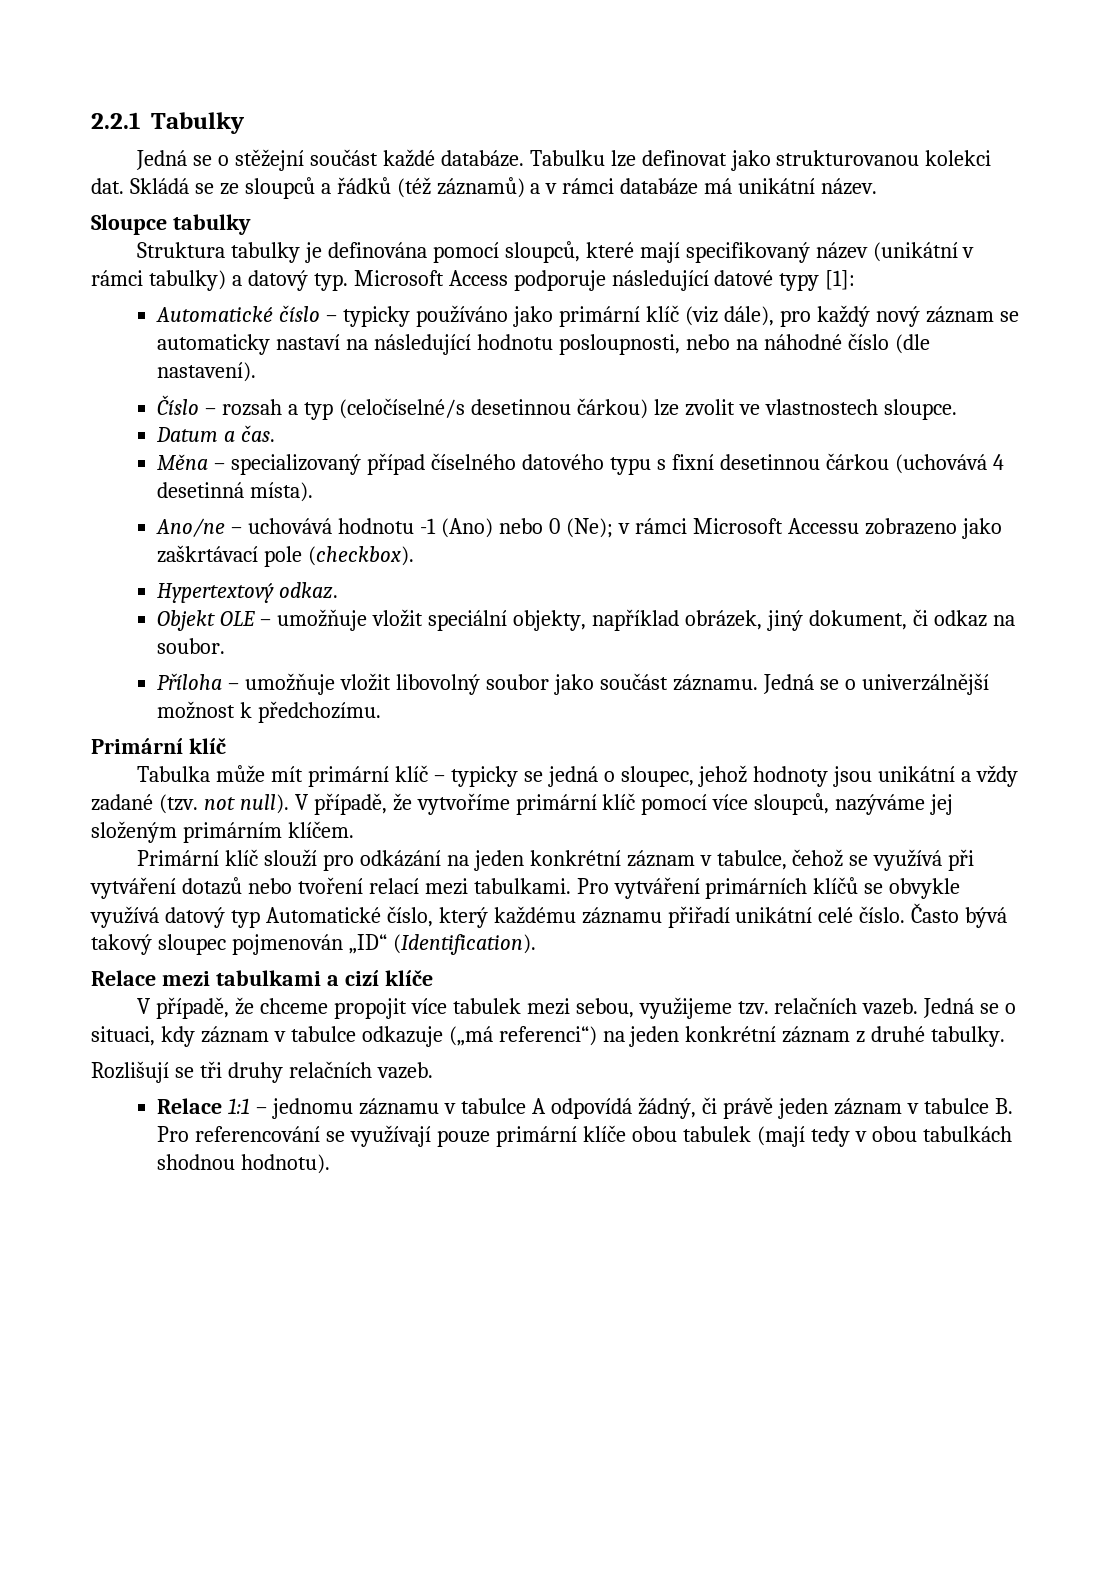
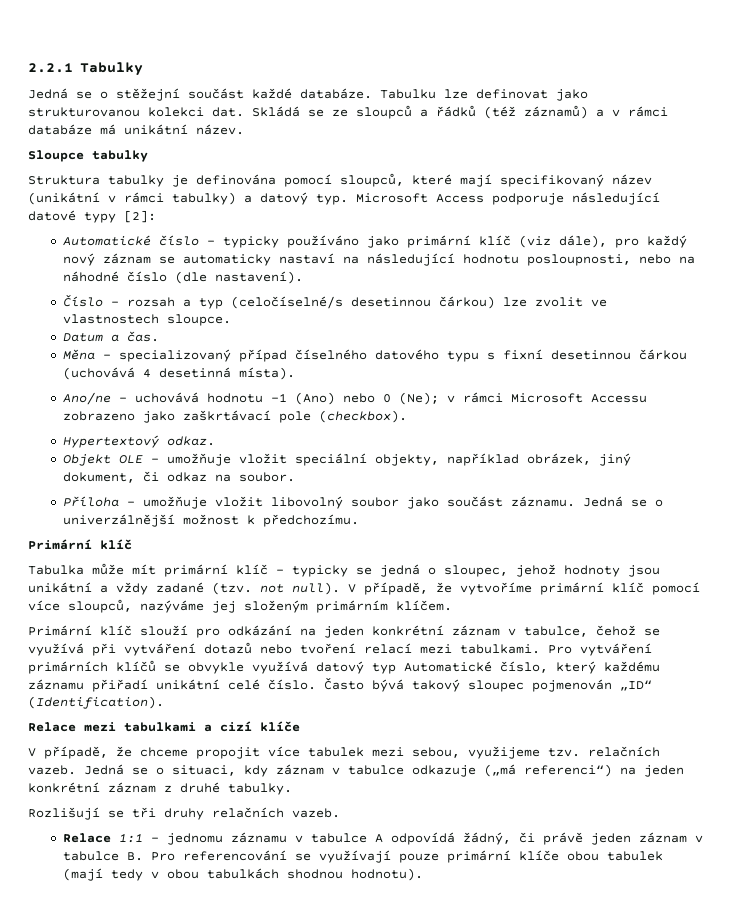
[825,270,856,290] [1]: -> [124,210,156,223] [2]:

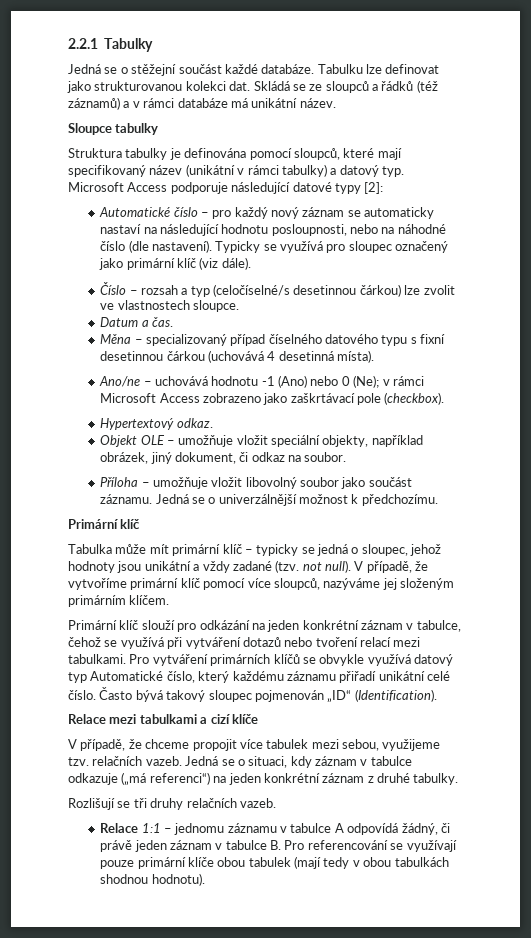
[223,235,608,248] typicky používáno jako primární klíč (viz dále), -> (209, 214) none
(304, 277) none -> [215,241,449,253] [99,257,251,270] Typicky se využívá pro sloupec označený jako primární klíč (viz dále).
[591,394,648,403] Accessu -> [159,393,200,403] Access

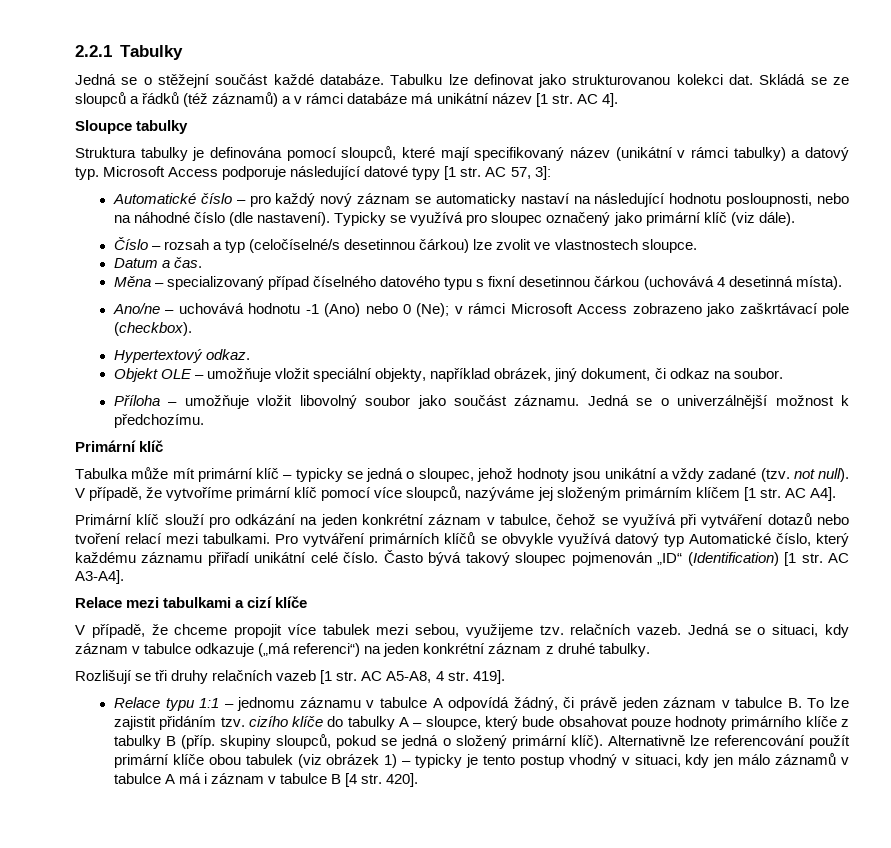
[299,98,336,108] název. -> [491,93,618,107] název [1 str. AC 4].
[364,182,384,194] [2]: -> [444,166,551,180] [1 str. AC 57, 3]:
[129,595,170,605] klíčem. -> [695,487,836,501] klíčem [1 str. AC A4].
[354,689,437,702] (Identification). -> [687,552,849,566] [75,570,124,584] (Identification) [1 str. AC A3-A4].
[239,798,276,808] [100,823,139,833] vazeb. // Relace -> [276,670,505,684] [113,697,195,711] vazeb [1 str. AC A5-A8, 4 str. 419]. // Relace typu
[284,840,457,852] [100,856,449,869] [100,873,205,886] Pro referencování se využívají pouze primární klíče obou tabulek (mají tedy v obou tabulkách shodnou hodnotu). -> [807,697,849,708] [113,716,849,730] [113,734,850,749] [113,753,850,768] [113,773,419,787] To lze zajistit přidáním tzv. cizího klíče do tabulky A – sloupce, který bude obsahovat pouze hodnoty primárního klíče z tabulky B (příp. skupiny sloupců, pokud se jedná o složený primární klíč). Alternativně lze referencování použít primární klíče obou tabulek (viz obrázek 1) – typicky je tento postup vhodný v situaci, kdy jen málo záznamů v tabulce A má i záznam v tabulce B [4 str. 420].

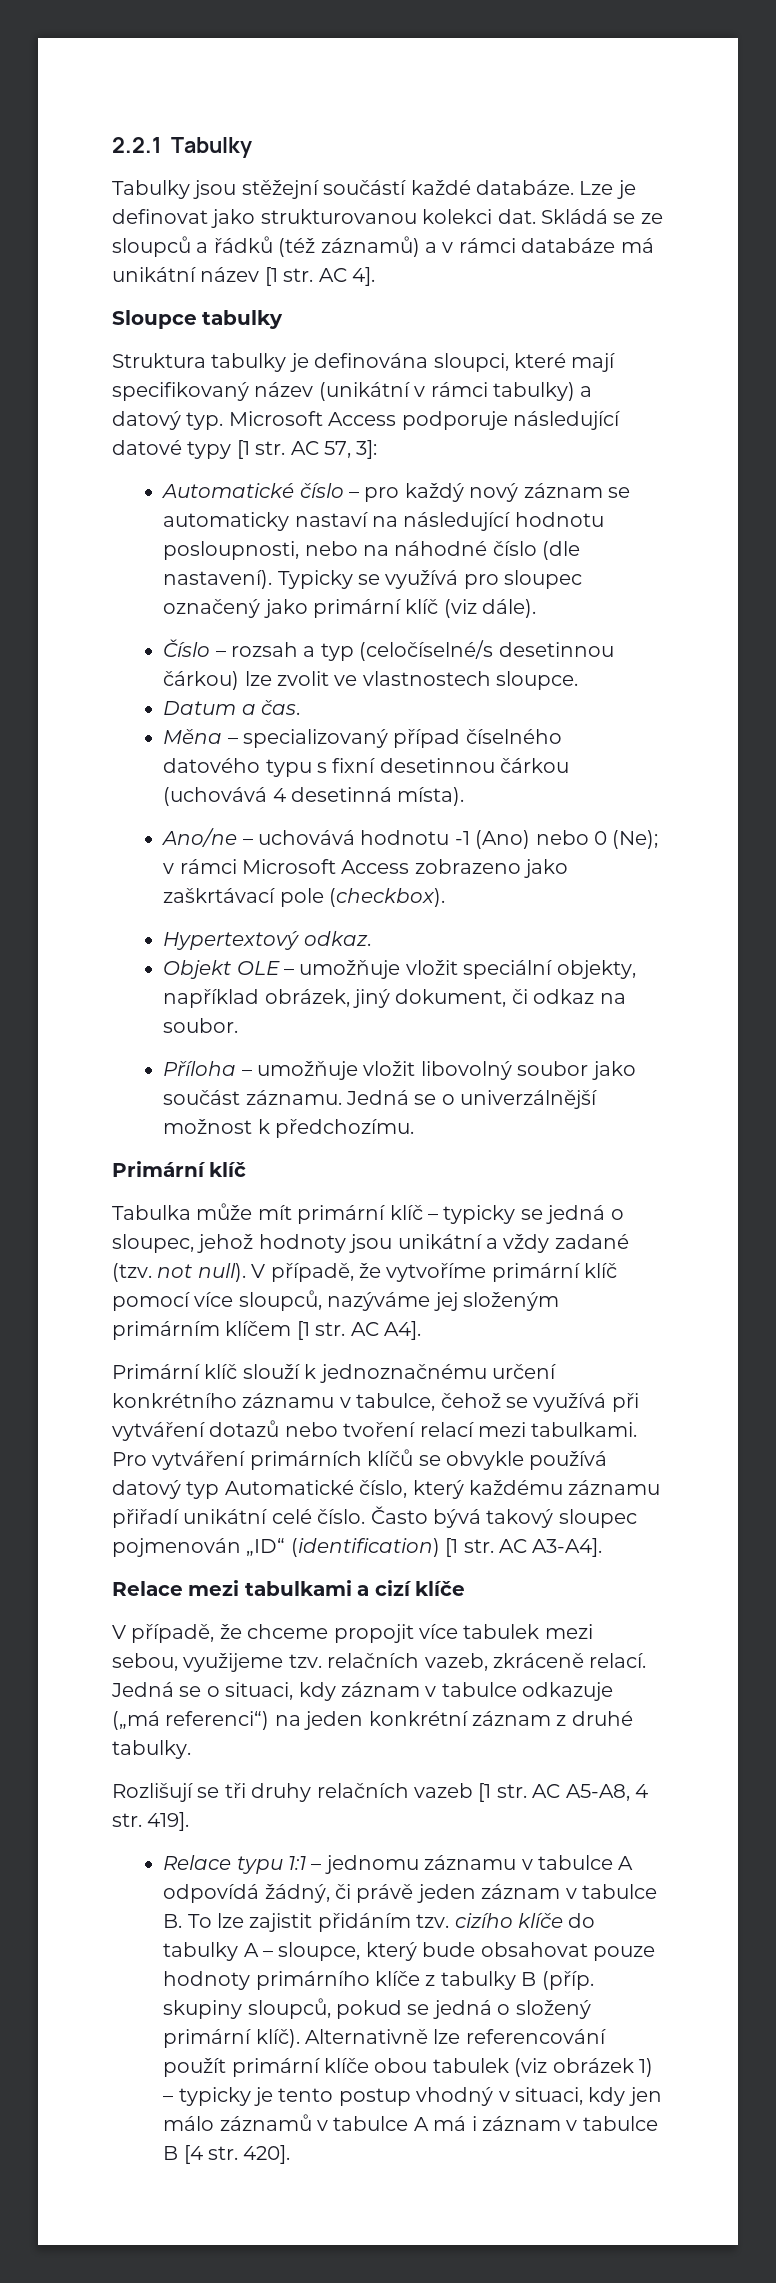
[75,74,468,88] Jedná se o stěžejní součást každé databáze. Tabulku lze -> [112,180,636,199] Tabulky jsou stěžejní součástí každé databáze. Lze je
[286,146,397,161] pomocí sloupců, -> [433,353,509,372] sloupci,
[208,514,482,528] pro odkázání na jeden konkrétní záznam -> [304,1364,557,1383] [112,1393,335,1408] k jednoznačnému určení konkrétního záznamu
[557,533,611,547] využívá -> [529,1451,608,1470] používá
[687,552,779,566] (Identification) -> [290,1538,440,1557] (identification)
[637,624,682,635] vazeb. -> [424,1653,647,1671] vazeb, zkráceně relací.

